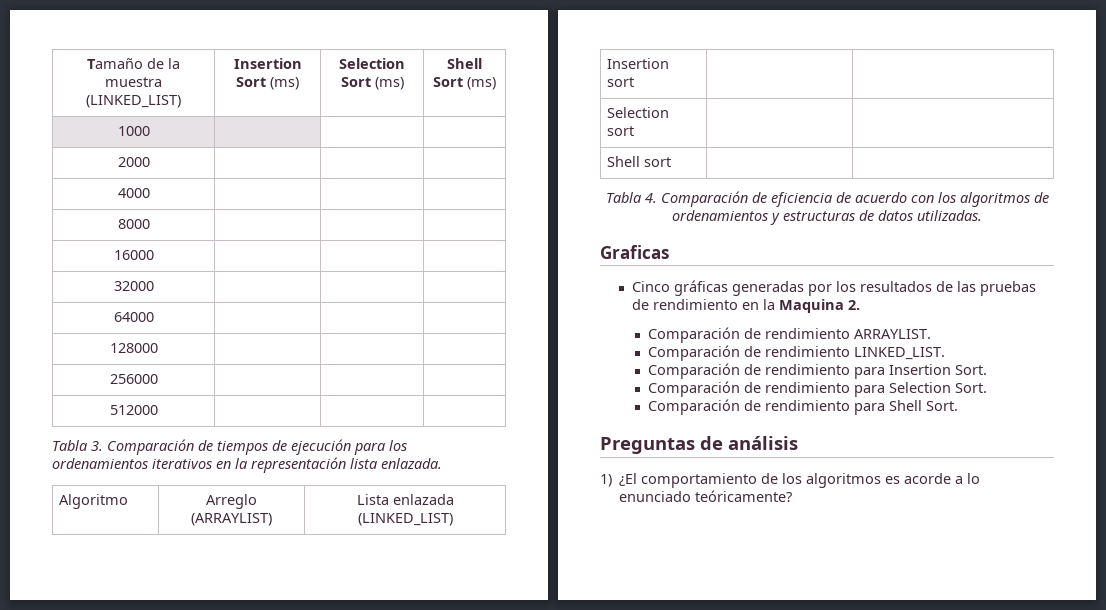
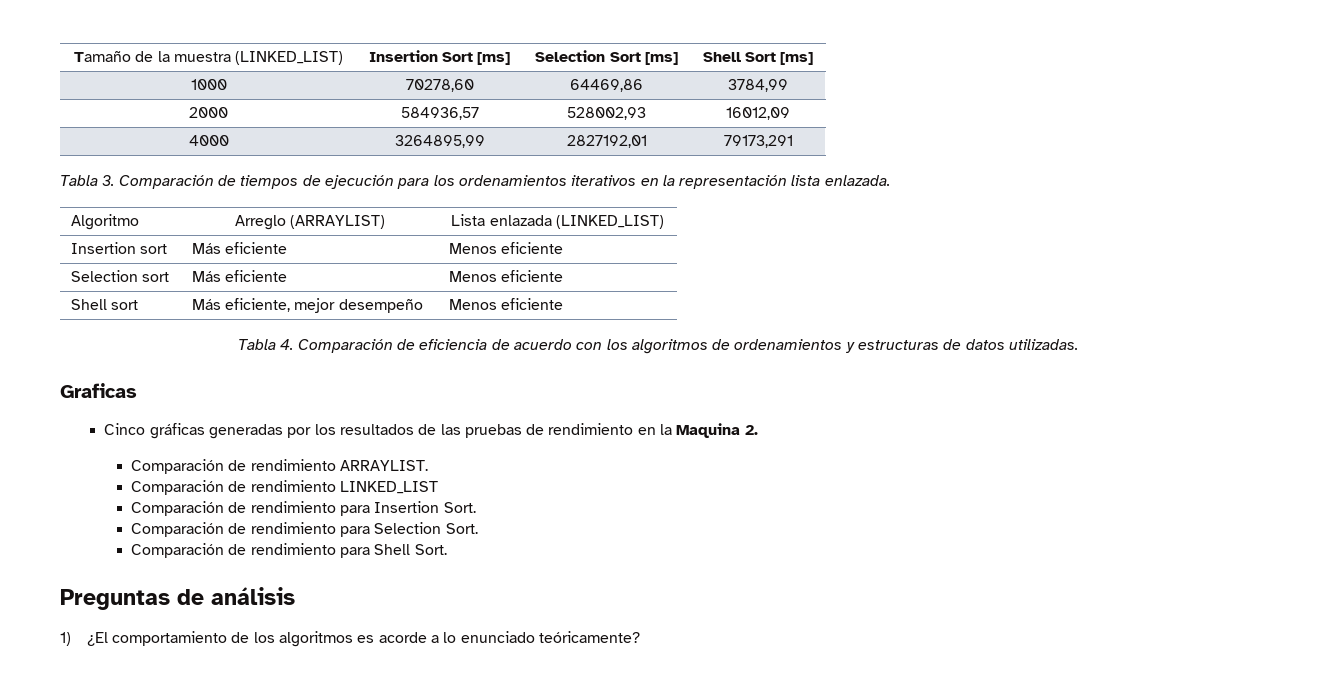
[270,77,299,90] (ms) -> [477,52,511,65] [ms]
[374,77,404,90] (ms) -> [644,52,678,65] [ms]
[467,77,496,90] (ms) -> [780,52,814,65] [ms]
[117,157,150,167] [117,188,150,198] [117,219,150,229] [113,250,154,260] [113,281,154,291] [113,312,154,322] [109,343,158,353] [109,374,158,384] [109,405,158,415] | | // 2000 | | | // 4000 | | | // 8000 | | | // 16000 | | | // 32000 | | | // 64000 | | | // 128000 | | | // 256000 | | | // 512000 | | | -> [405,79,474,92] [570,79,643,92] [728,79,788,92] [189,107,228,118] [400,107,479,120] [567,107,646,120] [726,107,790,120] [188,135,229,146] [394,135,485,148] [566,135,647,148] [723,135,793,148] 70278,60 | 64469,86 | 3784,99 // 2000 | 584936,57 | 528002,93 | 16012,09 // 4000 | 3264895,99 | 2827192,01 | 79173,291
[607,107,670,118] [607,126,635,136] [607,156,672,167] | // Selection sort | | // Shell sort | | -> [191,242,287,254] [448,242,563,254] [70,270,169,282] [191,270,287,282] [448,270,563,282] [70,299,138,310] [191,298,423,313] [448,298,563,310] Más eficiente | Menos eficiente // Selection sort | Más eficiente | Menos eficiente // Shell sort | Más eficiente, mejor desempeño | Menos eficiente
[854,347,946,360] LINKED_LIST. -> [339,481,438,494] LINKED_LIST

